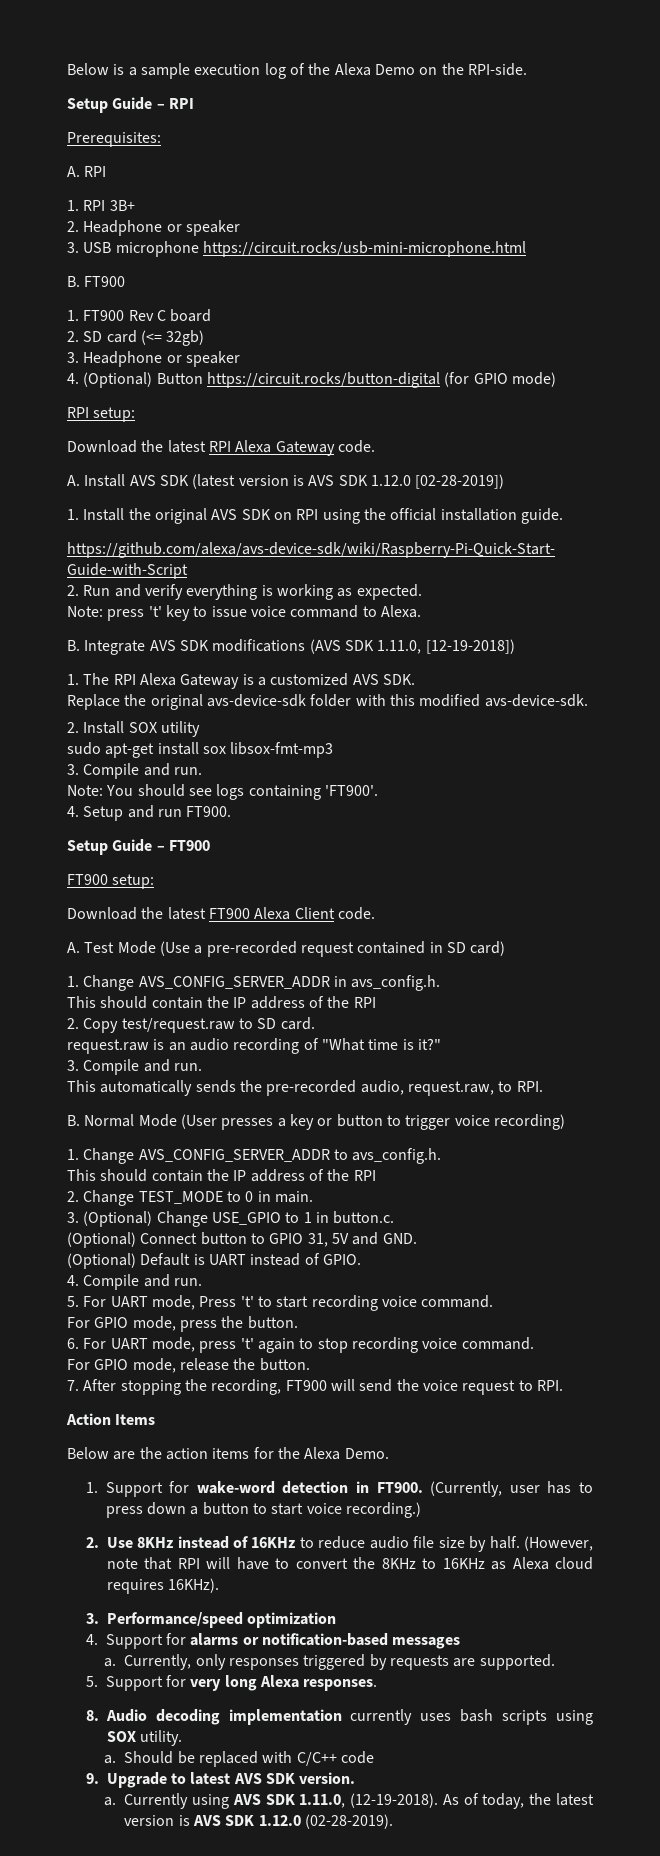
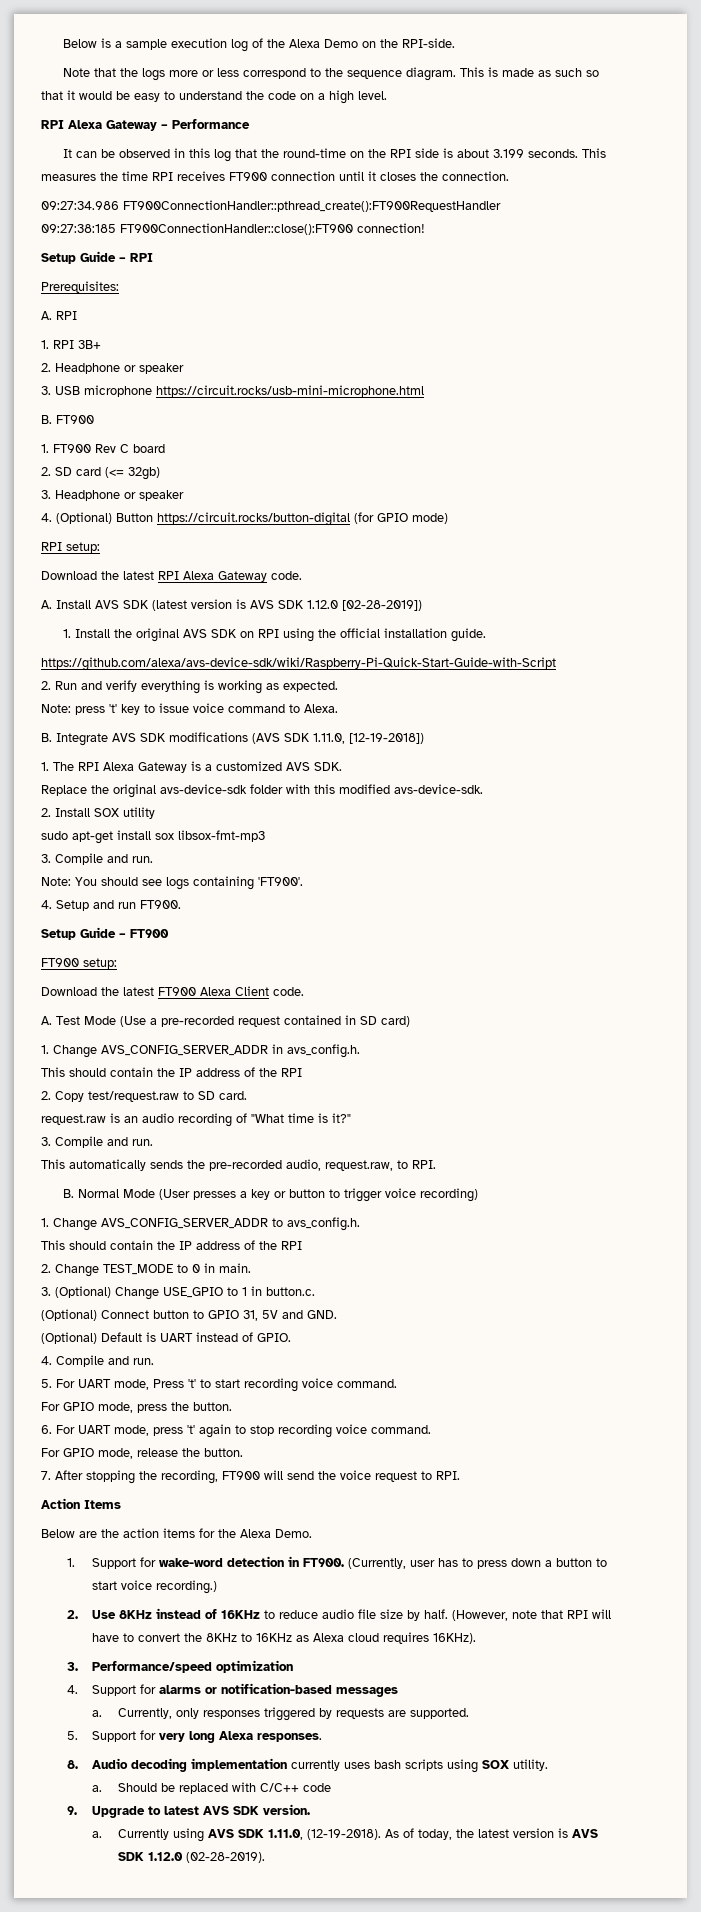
(527, 69) none -> [62,67,599,81] [41,90,387,104] [41,119,250,131] [62,148,606,162] [41,171,509,181] [41,200,501,212] [41,223,425,235] // Note that the logs more or less correspond to the sequence diagram. This is made as such so that it would be easy to understand the code on a high level. // RPI Alexa Gateway – Performance // It can be observed in this log that the round-time on the RPI side is about 3.199 seconds. This measures the time RPI receives FT900 connection until it closes the connection. // 09:27:34.986 FT900ConnectionHandler::pthread_create():FT900RequestHandler // 09:27:38:185 FT900ConnectionHandler::close():FT900 connection!

